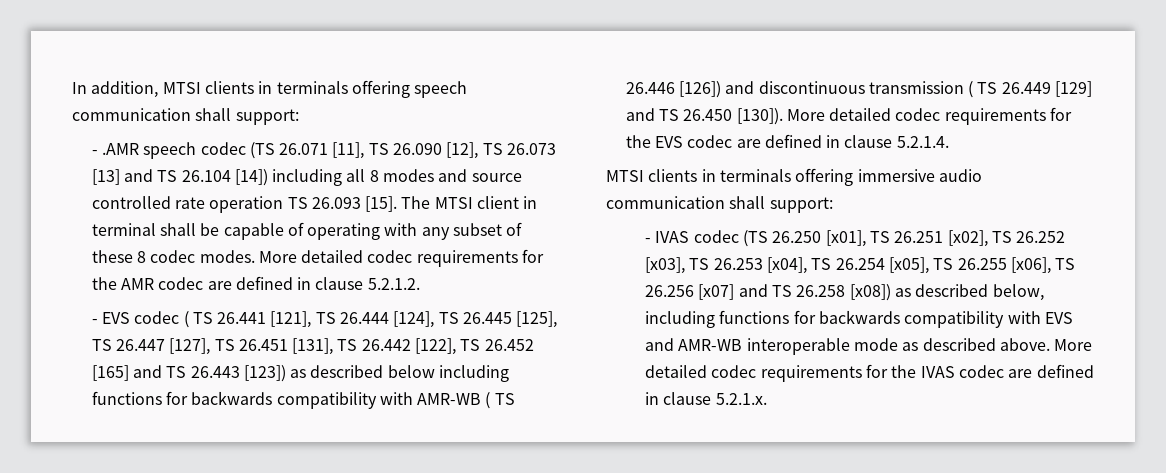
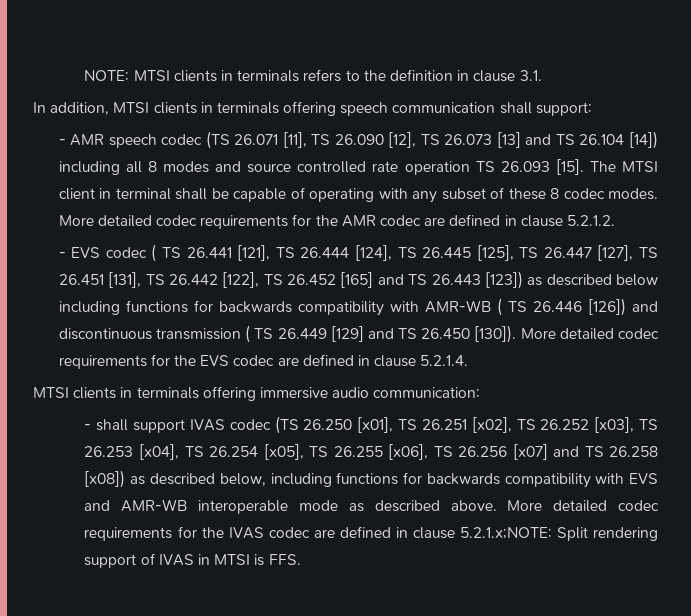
(72, 88) none -> [84,69,542,82] NOTE: MTSI clients in terminals refers to the definition in clause 3.1. //
[101,143,139,155] .AMR -> [70,134,105,146] AMR
[606,196,833,213] [645,238,652,243] communication shall support: // - -> [373,387,481,398] [84,419,186,433] communication: // - shall support
[715,393,767,405] 5.2.1.x. -> [459,527,658,541] [84,553,301,568] 5.2.1.x;NOTE: Split rendering support of IVAS in MTSI is FFS.

